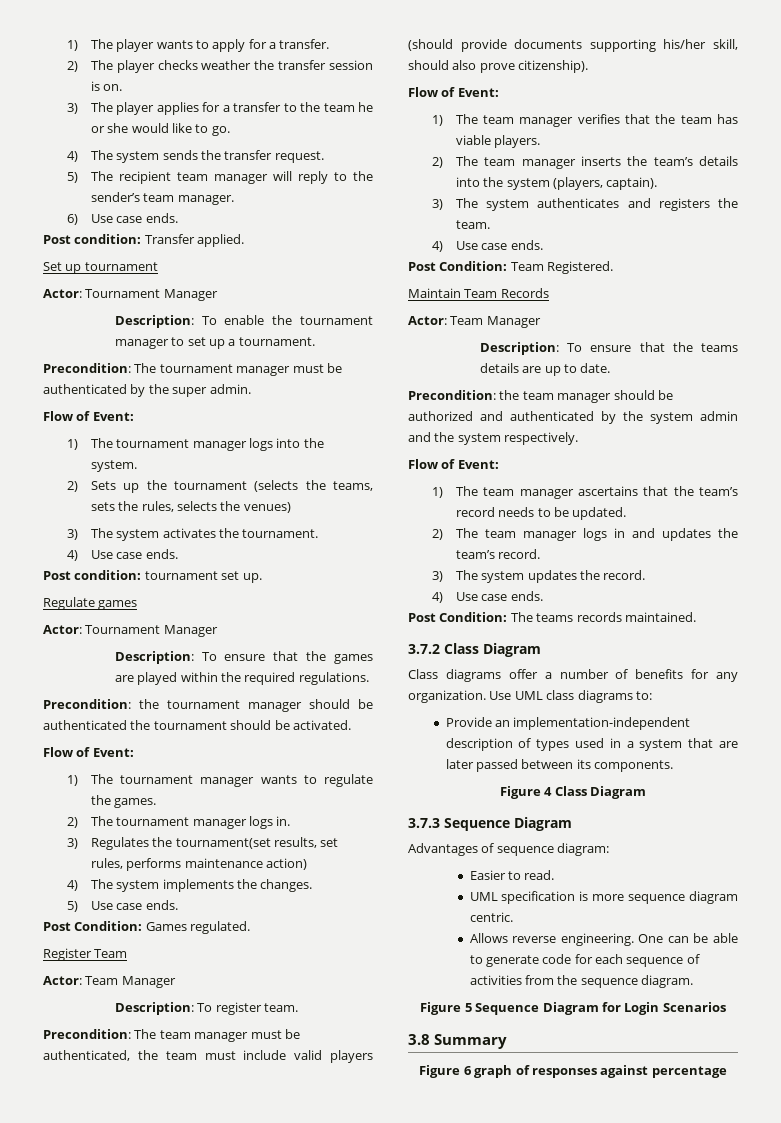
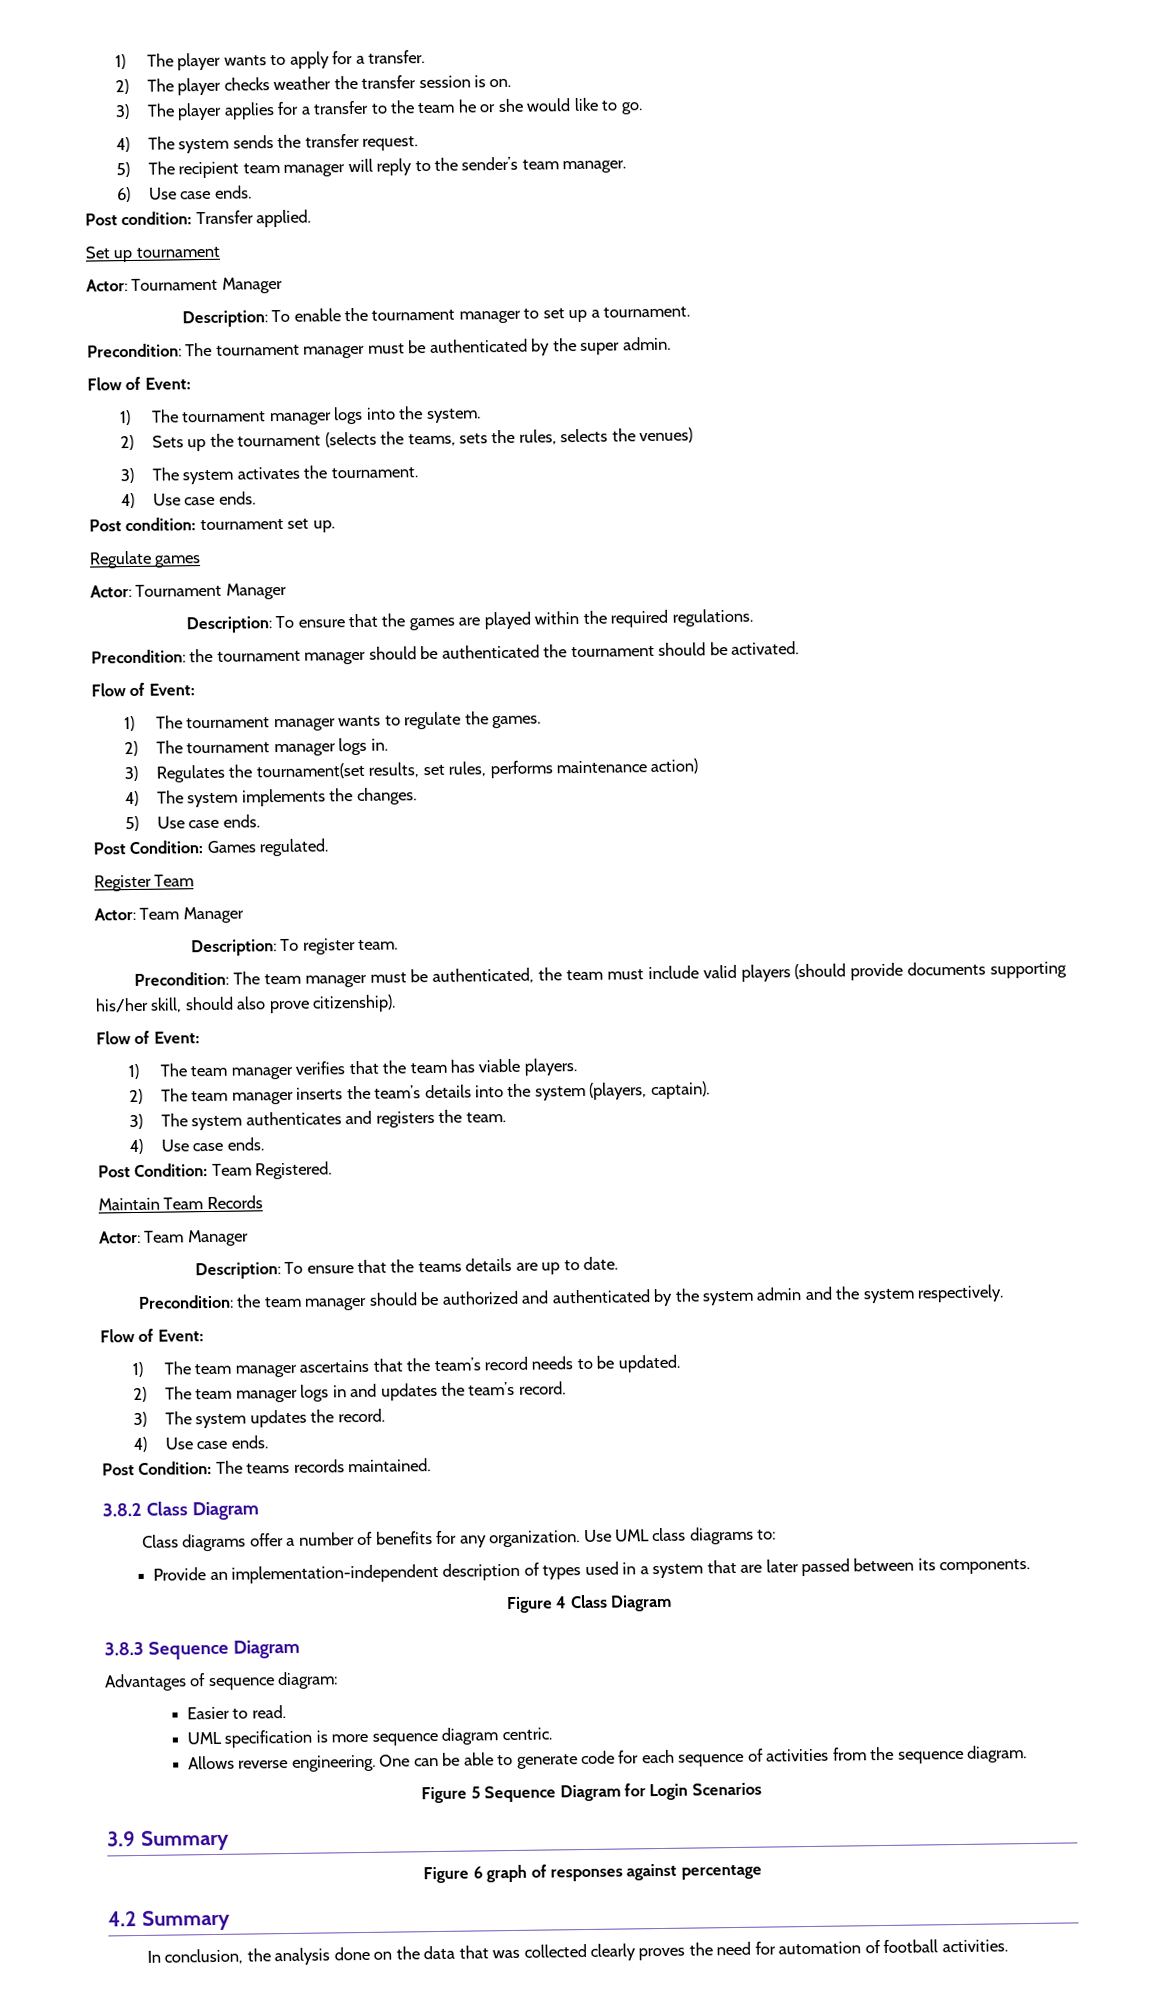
[408,644,440,654] 3.7.2 -> [102,1502,142,1517] 3.8.2
[408,818,440,828] 3.7.3 -> [104,1641,144,1656] 3.8.3
[408,1034,430,1045] 3.8 -> [107,1831,136,1847] 3.9
(727, 1072) none -> [108,1909,230,1931] [147,1939,1008,1966] // 4.2 Summary // In conclusion, the analysis done on the data that was collected clearly proves the need for automation of football activities.

